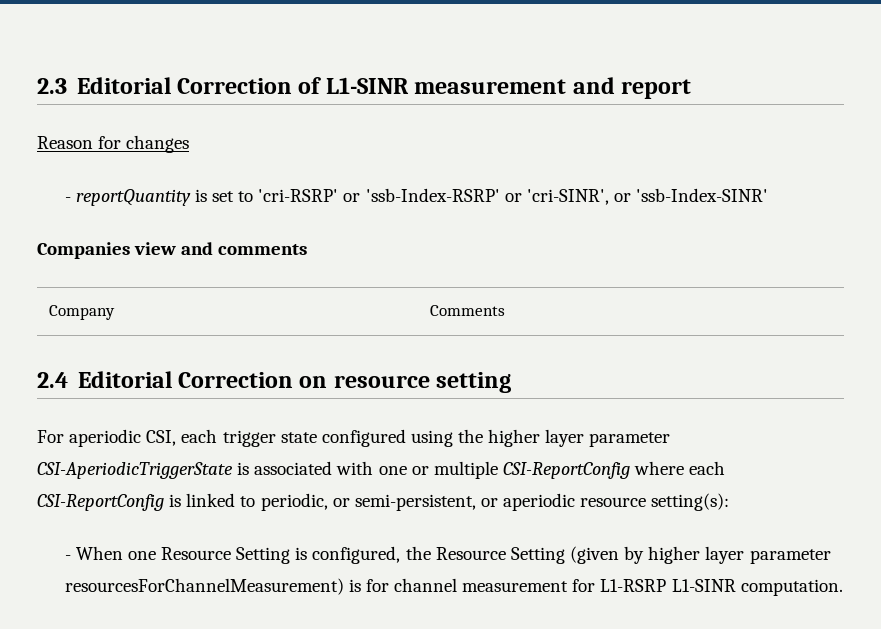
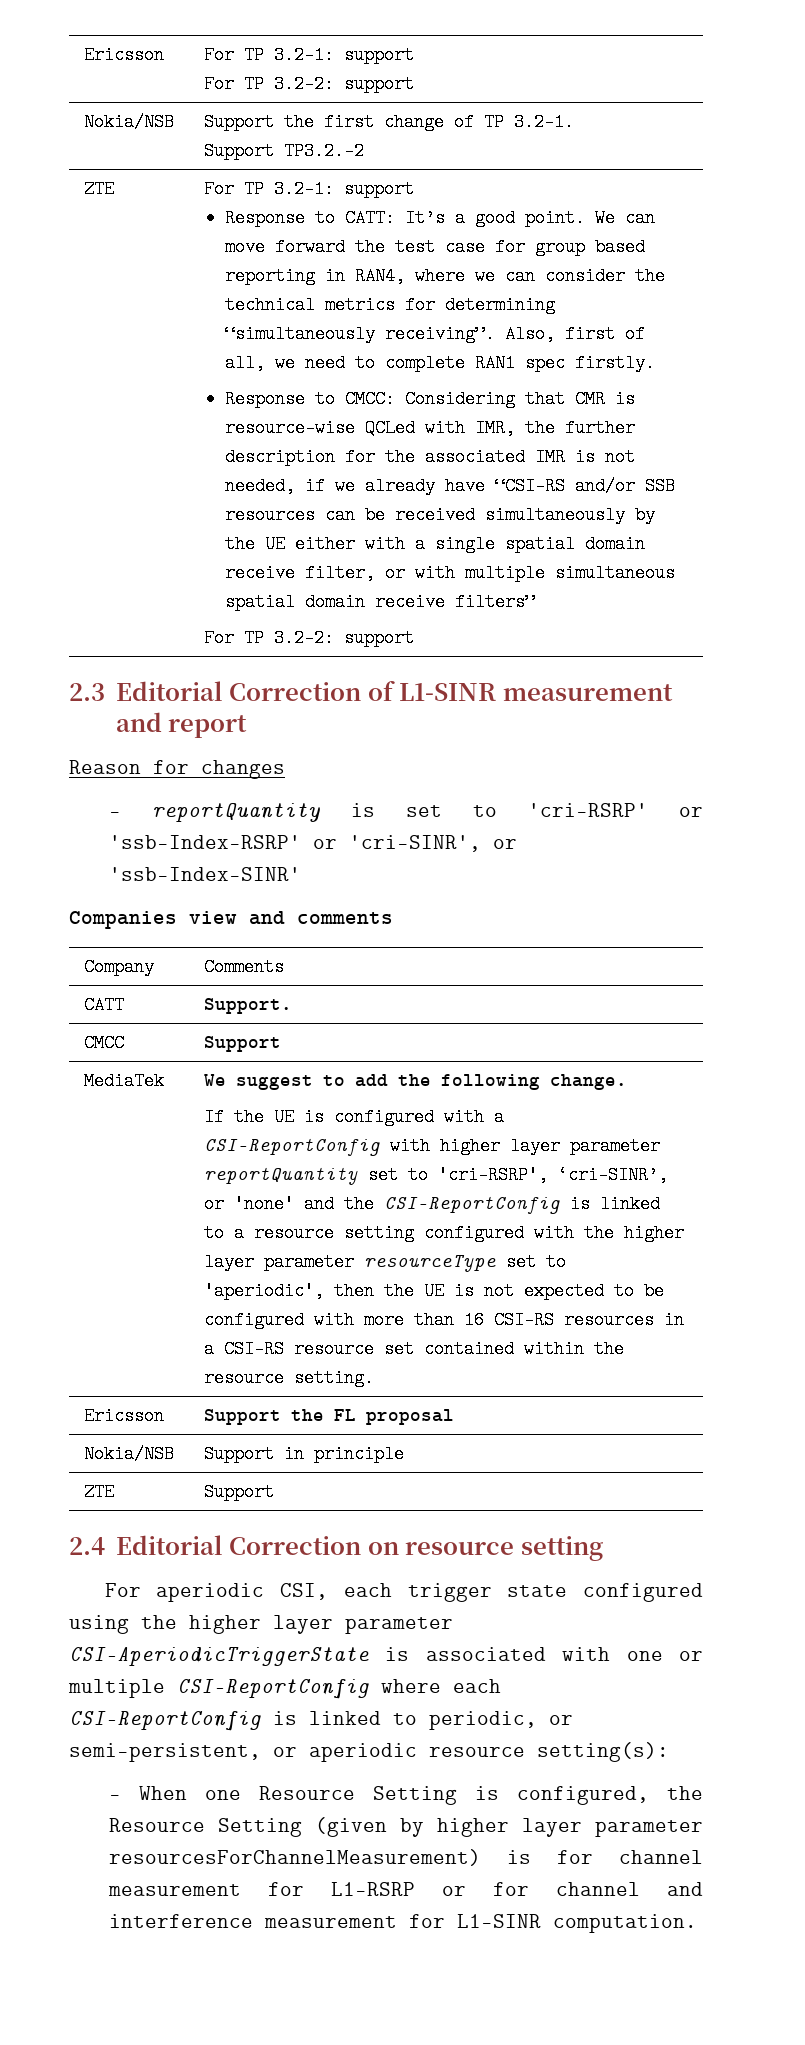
(37, 86) none -> [83,46,164,64] [203,46,414,64] [203,75,414,93] [83,113,174,131] [203,113,574,131] [203,142,364,160] [83,180,114,198] [203,180,414,198] [224,209,655,227] [224,238,645,256] [224,267,665,285] [224,296,555,314] [224,325,645,343] [224,354,655,372] [224,390,635,408] [224,419,635,437] [224,448,635,466] [224,477,675,495] [224,506,655,524] [224,535,645,553] [224,564,675,582] [224,593,535,611] [203,629,414,647] Ericsson | For TP 3.2-1: support // For TP 3.2-2: support // Nokia/NSB | Support the first change of TP 3.2-1. // Support TP3.2.-2 // ZTE | For TP 3.2-1: support // Response to CATT: It’s a good point. We can move forward the test case for group based reporting in RAN4, where we can consider the technical metrics for determining “simultaneously receiving”. Also, first of all, we need to complete RAN1 spec firstly. // Response to CMCC: Considering that CMR is resource-wise QCLed with IMR, the further description for the associated IMR is not needed, if we already have “CSI-RS and/or SSB resources can be received simultaneously by the UE either with a single spatial domain receive filter, or with multiple simultaneous spatial domain receive filters” // For TP 3.2-2: support //
(505, 310) none -> [83,996,124,1014] [203,998,292,1014] [83,1034,124,1052] [203,1036,281,1052] [83,1072,164,1090] [203,1074,627,1090] [203,1108,504,1126] [203,1137,660,1156] [203,1166,668,1185] [203,1195,660,1214] [203,1224,684,1242] [203,1253,566,1272] [203,1282,664,1300] [203,1311,684,1329] [203,1340,624,1358] [203,1369,374,1387] [83,1407,164,1425] [203,1409,454,1425] [83,1445,174,1463] [203,1445,404,1463] [83,1483,114,1501] [203,1483,274,1501] // CATT | Support. // CMCC | Support // MediaTek | We suggest to add the following change. // If the UE is configured with a CSI-ReportConfig with higher layer parameter reportQuantity set to 'cri-RSRP', ‘cri-SINR’, or 'none' and the CSI-ReportConfig is linked to a resource setting configured with the higher layer parameter resourceType set to 'aperiodic', then the UE is not expected to be configured with more than 16 CSI-RS resources in a CSI-RS resource set contained within the resource setting. // Ericsson | Support the FL proposal // Nokia/NSB | Support in principle // ZTE | Support
(667, 585) none -> [441,1882,704,1896] [108,1914,445,1928] or for channel and interference measurement for

